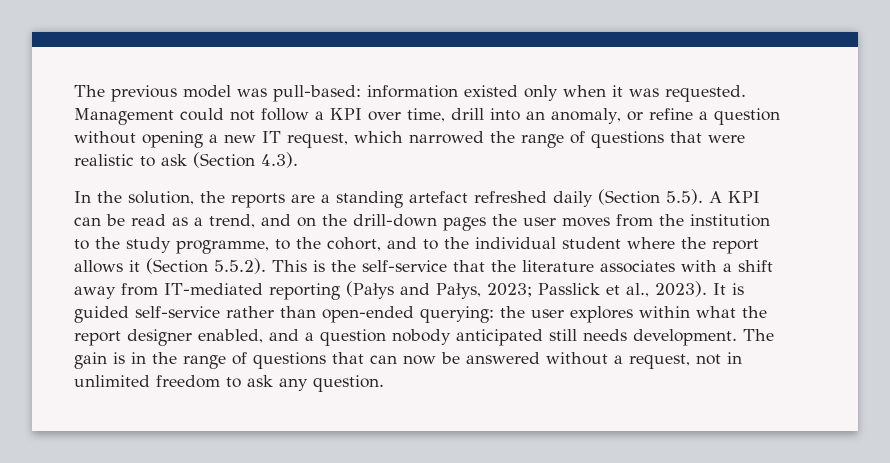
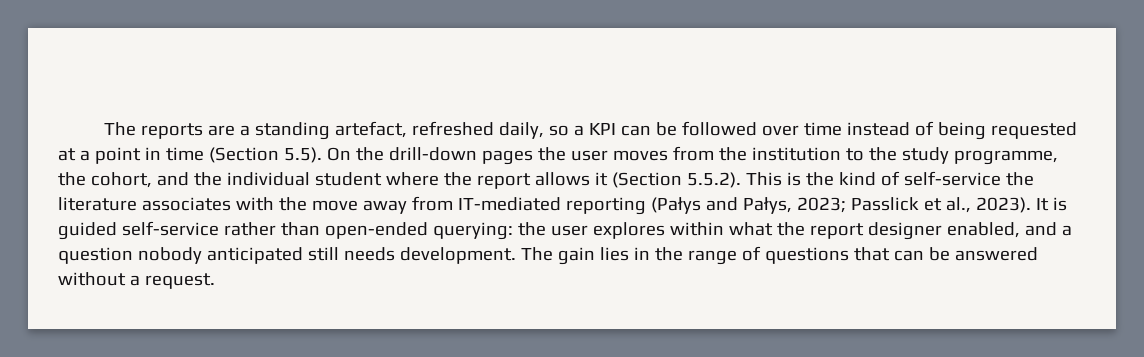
[74,85,746,102] [74,108,780,125] [74,131,745,148] [74,152,298,168] [74,189,760,208] [74,214,316,228] The previous model was pull-based: information existed only when it was requested. Management could not follow a KPI over time, drill into an anomaly, or refine a question without opening a new IT request, which narrowed the range of questions that were realistic to ask (Section 4.3). // In the solution, the reports are a standing artefact refreshed daily (Section 5.5). A KPI can be read as a trend, and on -> [104,121,1078,140] [58,147,351,164] The reports are a standing artefact, refreshed daily, so a KPI can be followed over time instead of being requested at a point in time (Section 5.5). On
[275,239,290,250] to -> (1058, 157) none
[423,239,438,250] to -> (189, 179) none
[362,260,485,272] self-service that -> [838,171,1001,186] kind of self-service
[723,260,773,272] a shift -> [278,197,358,211] the move
[113,352,125,364] is -> [599,247,629,261] lies
[403,355,436,365] now -> (924, 255) none
[629,352,742,369] [74,375,384,392] request, not in unlimited freedom to ask any question. -> [144,273,215,289] request.

